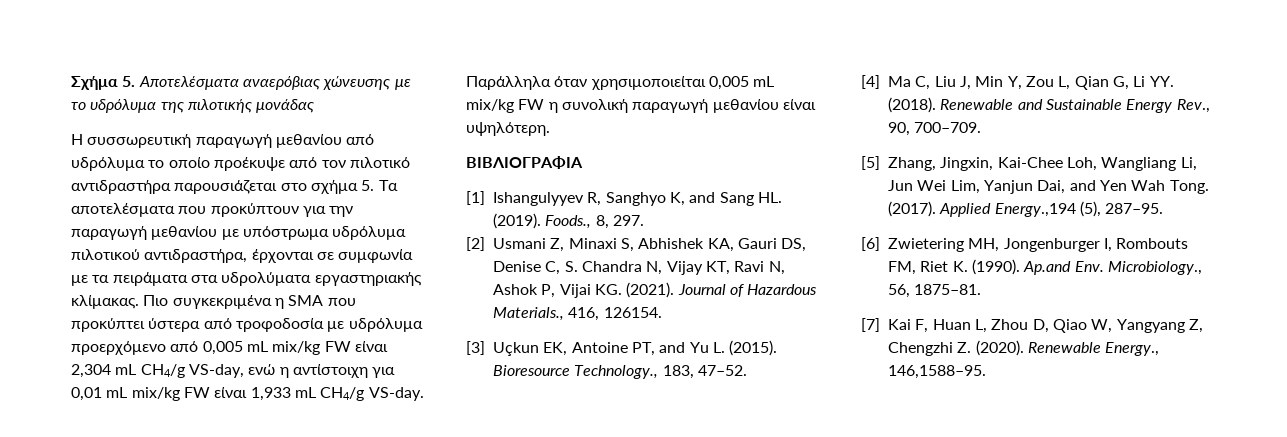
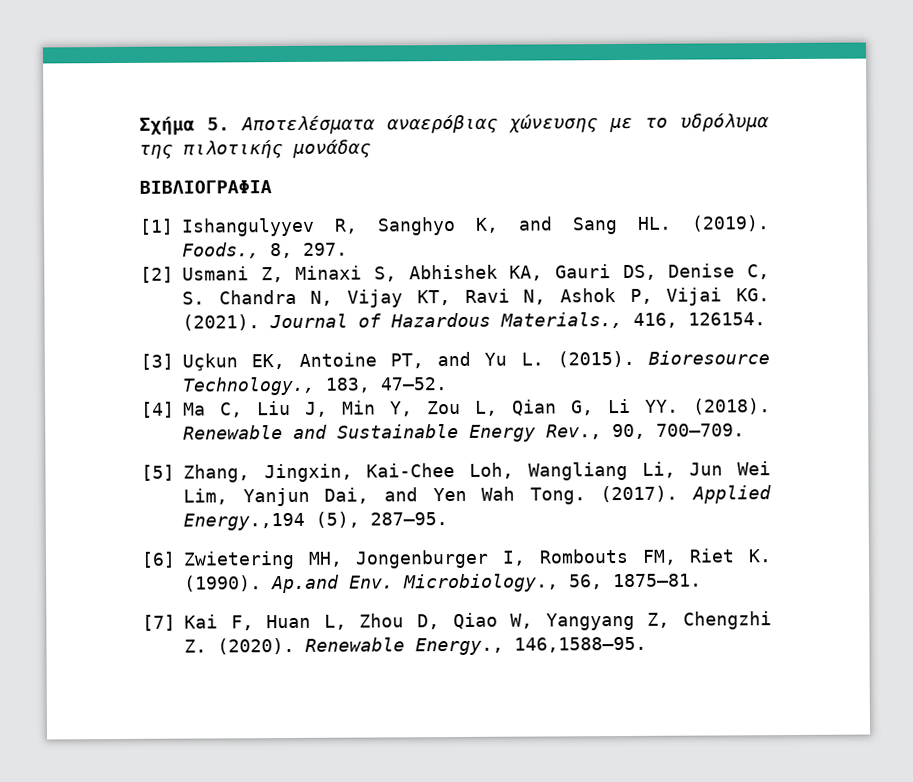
[71,134,375,148] [71,157,410,171] [71,180,398,194] [71,203,354,217] [71,226,407,240] [71,249,414,263] [71,272,422,286] [71,295,356,309] [71,318,423,332] [71,341,388,355] [71,364,396,378] [71,387,424,401] [466,76,775,90] [466,99,816,113] [466,122,550,136] // Η συσσωρευτική παραγωγή μεθανίου από υδρόλυμα το οποίο προέκυψε από τον πιλοτικό αντιδραστήρα παρουσιάζεται στο σχήμα 5. Τα αποτελέσματα που προκύπτουν για την παραγωγή μεθανίου με υπόστρωμα υδρόλυμα πιλοτικού αντιδραστήρα, έρχονται σε συμφωνία με τα πειράματα στα υδρολύματα εργαστηριακής κλίμακας. Πιο συγκεκριμένα η SMA που προκύπτει ύστερα από τροφοδοσία με υδρόλυμα προερχόμενο από 0,005 mL mix/kg FW είναι 2,304 mL CH4/g VS-day, ενώ η αντίστοιχη για 0,01 mL mix/kg FW είναι 1,933 mL CH4/g VS-day. Παράλληλα όταν χρησιμοποιείται 0,005 mL mix/kg FW η συνολική παραγωγή μεθανίου είναι υψηλότερη. -> (371, 148) none

